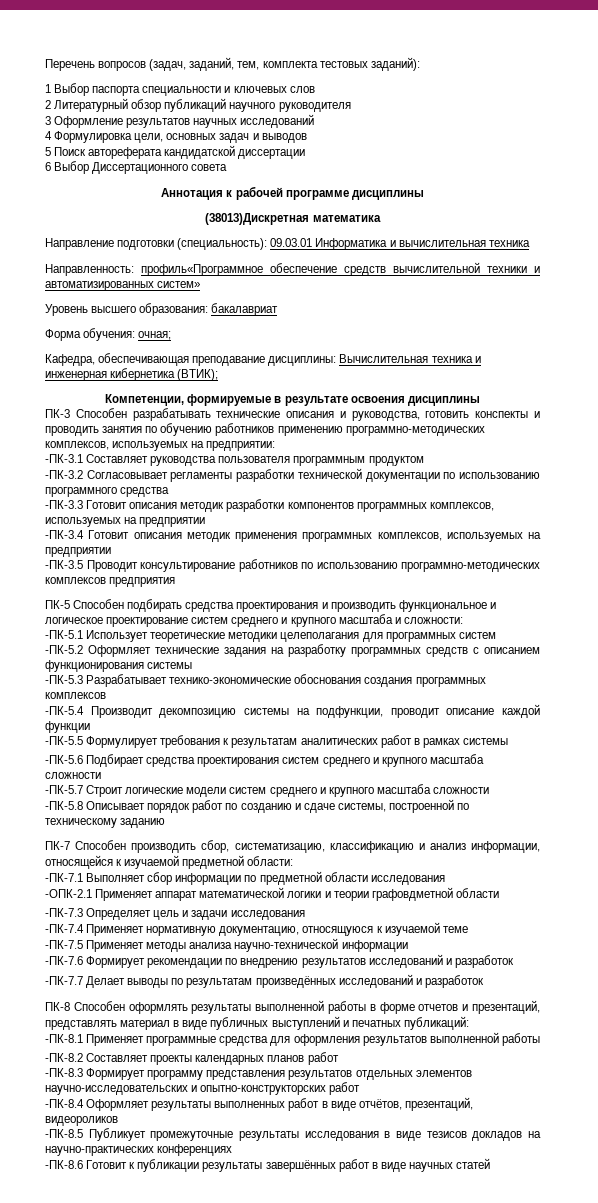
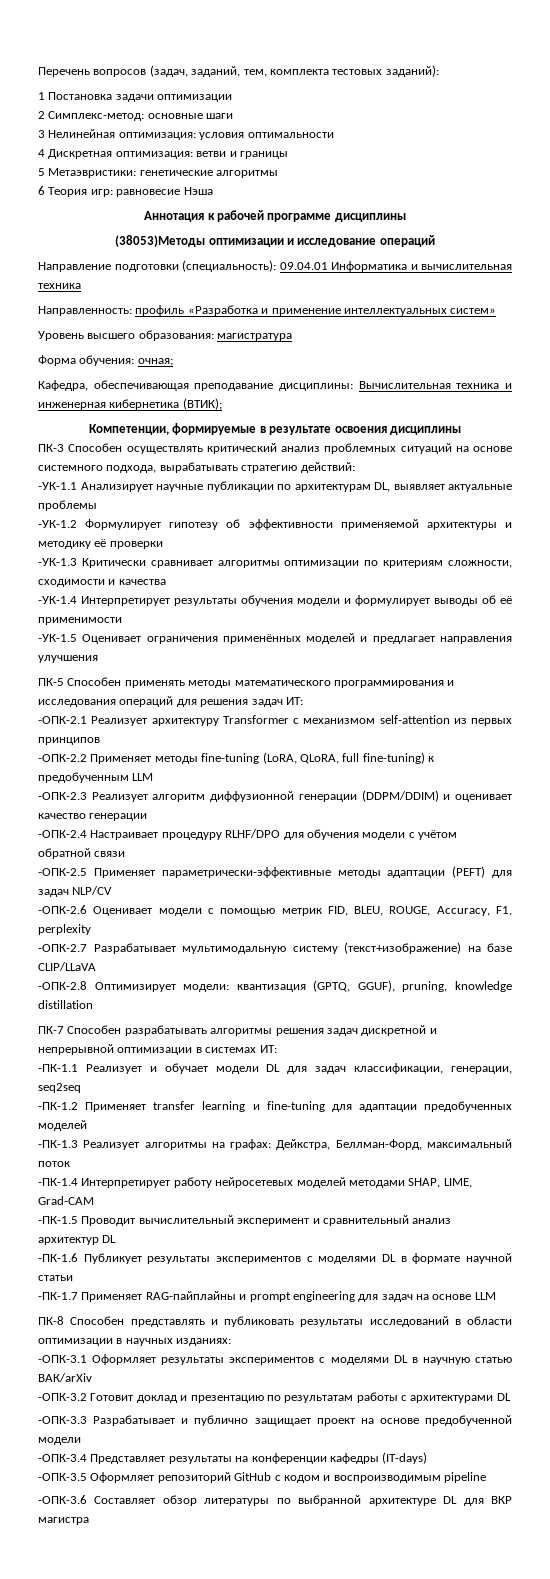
[54,83,315,96] [45,98,351,112] [45,114,315,128] [45,131,307,143] [45,145,306,159] [45,161,228,174] Выбор паспорта специальности и ключевых слов // 2 Литературный обзор публикаций научного руководителя // 3 Оформление результатов научных исследований // 4 Формулировка цели, основных задач и выводов // 5 Поиск автореферата кандидатской диссертации // 6 Выбор Диссертационного совета -> [48,92,233,102] [38,111,234,121] [38,129,334,140] [38,149,288,159] [38,168,279,178] [38,186,213,197] Постановка задачи оптимизации // 2 Симплекс-метод: основные шаги // 3 Нелинейная оптимизация: условия оптимальности // 4 Дискретная оптимизация: ветви и границы // 5 Метаэвристики: генетические алгоритмы // 6 Теория игр: равновесие Нэша
[205,213,381,225] (38013)Дискретная математика -> [115,235,435,247] (38053)Методы оптимизации и исследование операций
[270,238,313,247] 09.03.01 -> [279,262,328,270] 09.04.01
[141,262,540,276] [45,281,154,291] профиль«Программное обеспечение средств вычислительной техники и автоматизированных -> [135,305,447,316] профиль «Разработка и применение интеллектуальных
[211,303,279,316] бакалавриат -> [217,333,293,341] магистратура
[132,408,540,421] [45,423,485,436] [45,441,276,451] [45,454,424,466] [45,468,540,482] [45,487,170,497] [45,499,494,512] [45,517,206,527] [45,530,541,542] [45,547,111,557] [45,559,540,572] [45,577,176,587] [45,599,496,612] [45,614,463,627] [45,630,496,642] [45,644,540,657] [45,660,193,672] [45,674,486,687] [45,692,106,699] [45,704,540,718] [45,721,90,733] [45,735,508,748] [45,754,484,767] [45,772,101,779] [45,784,489,797] [45,799,470,813] [45,818,166,828] [45,840,540,853] [45,855,294,869] [45,871,445,885] [45,887,499,901] [45,908,305,920] [45,922,468,936] [45,938,408,952] [45,954,514,968] [45,974,484,988] [45,1000,541,1014] [45,1016,469,1030] [45,1032,540,1046] [45,1052,339,1065] [45,1068,472,1080] [45,1082,361,1095] [45,1097,473,1111] [45,1116,118,1126] [45,1128,541,1141] [45,1144,233,1156] [45,1158,491,1172] разрабатывать технические описания и руководства, готовить конспекты и проводить занятия по обучению работников применению программно-методических комплексов, используемых на предприятии: // -ПК-3.1 Составляет руководства пользователя программным продуктом // -ПК-3.2 Согласовывает регламенты разработки технической документации по использованию программного средства // -ПК-3.3 Готовит описания методик разработки компонентов программных комплексов, используемых на предприятии // -ПК-3.4 Готовит описания методик применения программных комплексов, используемых на предприятии // -ПК-3.5 Проводит консультирование работников по использованию программно-методических комплексов предприятия // ПК-5 Способен подбирать средства проектирования и производить функциональное и логическое проектирование систем среднего и крупного масштаба и сложности: // -ПК-5.1 Использует теоретические методики целеполагания для программных систем // -ПК-5.2 Оформляет технические задания на разработку программных средств с описанием функционирования системы // -ПК-5.3 Разрабатывает технико-экономические обоснования создания программных комплексов // -ПК-5.4 Производит декомпозицию системы на подфункции, проводит описание каждой функции // -ПК-5.5 Формулирует требования к результатам аналитических работ в рамках системы // -ПК-5.6 Подбирает средства проектирования систем среднего и крупного масштаба сложности // -ПК-5.7 Строит логические модели систем среднего и крупного масштаба сложности // -ПК-5.8 Описывает порядок работ по созданию и сдаче системы, построенной по техническому заданию // ПК-7 Способен производить сбор, систематизацию, классификацию и анализ информации, относящейся к изучаемой предметной области: // -ПК-7.1 Выполняет сбор информации по предметной области исследования // -ОПК-2.1 Применяет аппарат математической логики и теории графовдметной области // -ПК-7.3 Определяет цель и задачи исследования // -ПК-7.4 Применяет нормативную документацию, относящуюся к изучаемой теме // -ПК-7.5 Применяет методы анализа научно-технической информации // -ПК-7.6 Формирует рекомендации по внедрению результатов исследований и разработок // -ПК-7.7 Делает выводы по результатам произведённых исследований и разработок // ПК-8 Способен оформлять результаты выполненной работы в форме отчетов и презентаций, представлять материал в виде публичных выступлений и печатных публикаций: // -ПК-8.1 Применяет программные средства для оформления результатов выполненной работы // -ПК-8.2 Составляет проекты календарных планов работ // -ПК-8.3 Формирует программу представления результатов отдельных элементов научно-исследовательских и опытно-конструкторских работ // -ПК-8.4 Оформляет результаты выполненных работ в виде отчётов, презентаций, видеороликов // -ПК-8.5 Публикует промежуточные результаты исследования в виде тезисов докладов на научно-практических конференциях // -ПК-8.6 Готовит к публикации результаты завершённых работ в виде научных статей -> [126,443,512,454] [38,462,355,473] [38,481,512,492] [38,500,97,511] [38,519,512,530] [38,539,163,549] [38,558,512,568] [38,579,166,587] [38,595,512,606] [38,617,122,625] [38,633,512,644] [38,655,98,663] [38,677,455,688] [38,696,303,707] [38,715,512,726] [38,737,100,745] [38,752,434,764] [38,772,154,783] [38,790,512,802] [38,813,148,821] [38,829,457,840] [38,848,126,859] [38,866,512,878] [38,886,113,897] [38,905,512,916] [38,924,91,935] [38,942,512,954] [38,962,96,971] [38,980,512,992] [38,1000,93,1009] [38,1025,437,1036] [38,1044,277,1055] [38,1063,512,1074] [38,1083,81,1093] [38,1101,512,1112] [38,1120,87,1131] [38,1139,512,1150] [38,1161,70,1167] [38,1177,472,1188] [38,1196,94,1205] [38,1215,452,1226] [38,1235,117,1245] [38,1253,513,1264] [38,1275,73,1281] [38,1291,496,1302] [38,1316,512,1327] [38,1338,232,1346] [38,1354,512,1365] [38,1373,92,1382] [38,1392,511,1403] [38,1415,512,1426] [38,1437,81,1445] [38,1452,428,1464] [38,1472,486,1483] [38,1495,512,1506] [38,1517,89,1525] осуществлять критический анализ проблемных ситуаций на основе системного подхода, вырабатывать стратегию действий: // -УК-1.1 Анализирует научные публикации по архитектурам DL, выявляет актуальные проблемы // -УК-1.2 Формулирует гипотезу об эффективности применяемой архитектуры и методику её проверки // -УК-1.3 Критически сравнивает алгоритмы оптимизации по критериям сложности, сходимости и качества // -УК-1.4 Интерпретирует результаты обучения модели и формулирует выводы об её применимости // -УК-1.5 Оценивает ограничения применённых моделей и предлагает направления улучшения // ПК-5 Способен применять методы математического программирования и исследования операций для решения задач ИТ: // -ОПК-2.1 Реализует архитектуру Transformer с механизмом self-attention из первых принципов // -ОПК-2.2 Применяет методы fine-tuning (LoRA, QLoRA, full fine-tuning) к предобученным LLM // -ОПК-2.3 Реализует алгоритм диффузионной генерации (DDPM/DDIM) и оценивает качество генерации // -ОПК-2.4 Настраивает процедуру RLHF/DPO для обучения модели с учётом обратной связи // -ОПК-2.5 Применяет параметрически-эффективные методы адаптации (PEFT) для задач NLP/CV // -ОПК-2.6 Оценивает модели с помощью метрик FID, BLEU, ROUGE, Accuracy, F1, perplexity // -ОПК-2.7 Разрабатывает мультимодальную систему (текст+изображение) на базе CLIP/LLaVA // -ОПК-2.8 Оптимизирует модели: квантизация (GPTQ, GGUF), pruning, knowledge distillation // ПК-7 Способен разрабатывать алгоритмы решения задач дискретной и непрерывной оптимизации в системах ИТ: // -ПК-1.1 Реализует и обучает модели DL для задач классификации, генерации, seq2seq // -ПК-1.2 Применяет transfer learning и fine-tuning для адаптации предобученных моделей // -ПК-1.3 Реализует алгоритмы на графах: Дейкстра, Беллман-Форд, максимальный поток // -ПК-1.4 Интерпретирует работу нейросетевых моделей методами SHAP, LIME, Grad-CAM // -ПК-1.5 Проводит вычислительный эксперимент и сравнительный анализ архитектур DL // -ПК-1.6 Публикует результаты экспериментов с моделями DL в формате научной статьи // -ПК-1.7 Применяет RAG-пайплайны и prompt engineering для задач на основе LLM // ПК-8 Способен представлять и публиковать результаты исследований в области оптимизации в научных изданиях: // -ОПК-3.1 Оформляет результаты экспериментов с моделями DL в научную статью ВАК/arXiv // -ОПК-3.2 Готовит доклад и презентацию по результатам работы с архитектурами DL // -ОПК-3.3 Разрабатывает и публично защищает проект на основе предобученной модели // -ОПК-3.4 Представляет результаты на конференции кафедры (IT-days) // -ОПК-3.5 Оформляет репозиторий GitHub с кодом и воспроизводимым pipeline // -ОПК-3.6 Составляет обзор литературы по выбранной архитектуре DL для ВКР магистра

